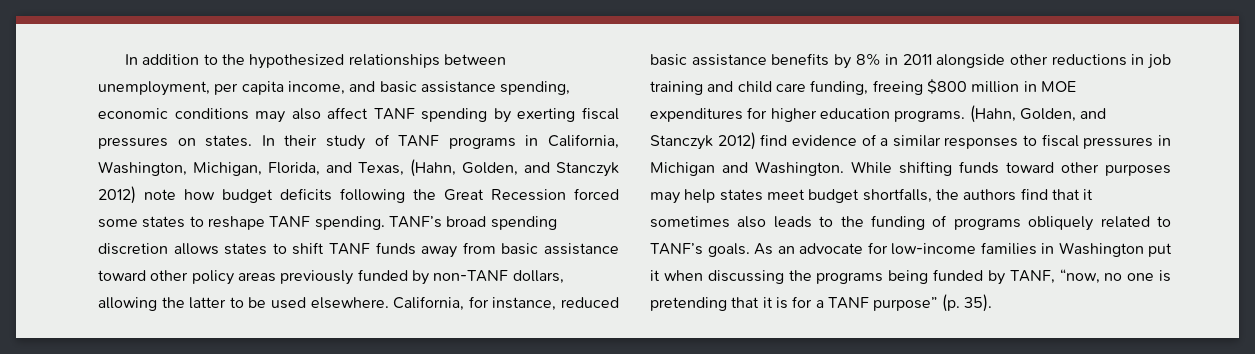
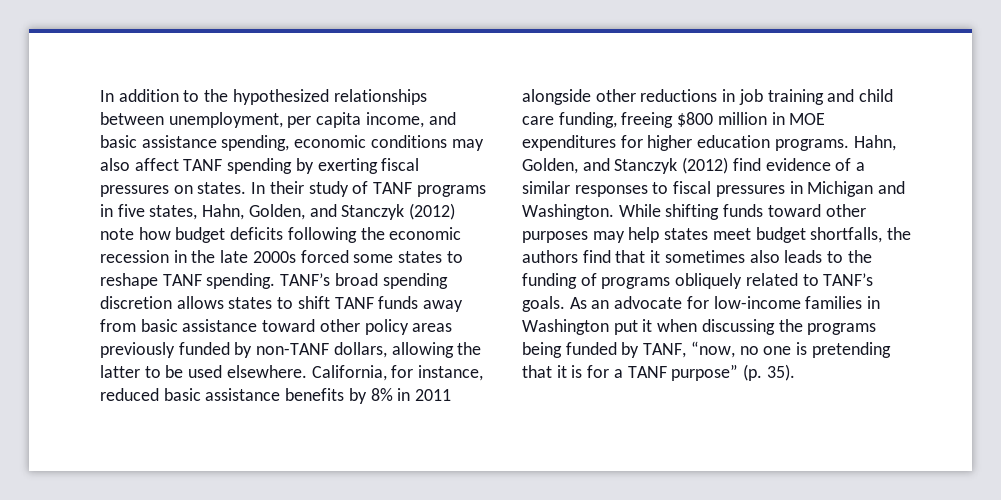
[548,134,620,149] [98,159,619,177] [98,186,136,204] California, Washington, Michigan, Florida, and Texas, (Hahn, Golden, and Stanczyk 2012) -> [117,203,456,220] five states, Hahn, Golden, and Stanczyk (2012)
[444,189,566,201] Great Recession -> [389,227,462,240] [100,250,296,263] economic recession in the late 2000s
[969,105,1107,123] [650,132,756,150] (Hahn, Golden, and Stanczyk 2012) -> [853,135,896,151] [522,157,729,174] Hahn, Golden, and Stanczyk (2012)

